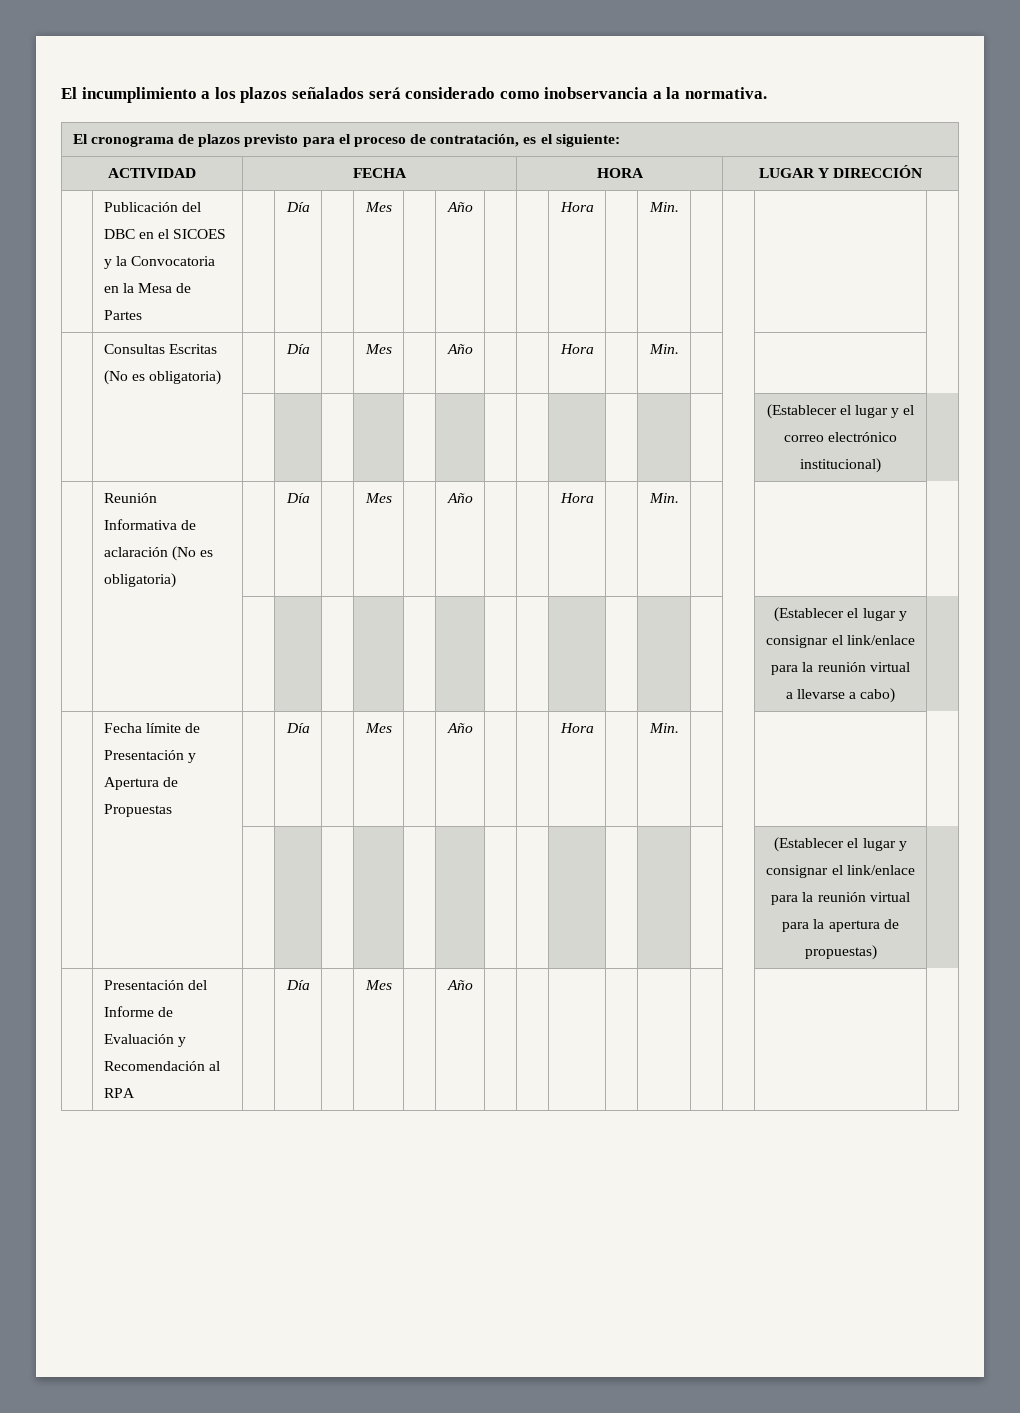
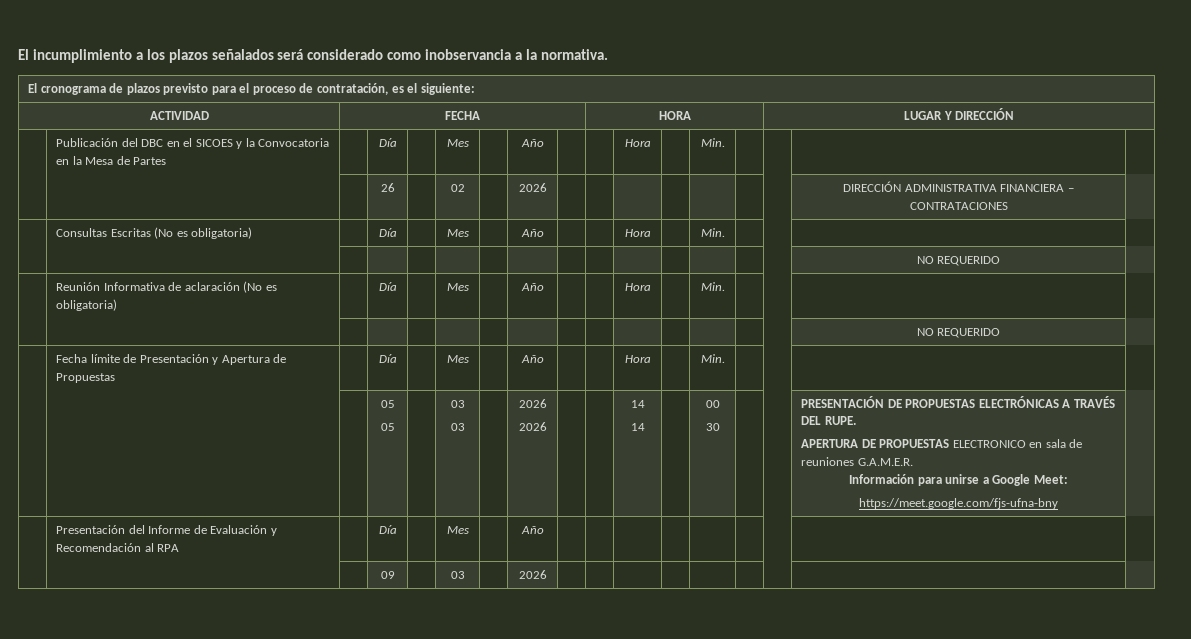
(679, 207) none -> [380,183,395,192] [450,184,465,192] [518,183,547,192] [843,181,1074,192] [909,202,1008,210] // | | | 26 | | 02 | | 2026 | | | | | | | | DIRECCIÓN ADMINISTRATIVA FINANCIERA – CONTRATACIONES |
[766,404,915,419] [783,432,898,442] [800,458,881,473] (Establecer el lugar y el correo electrónico institucional) -> [916,256,1001,266] NO REQUERIDO
[774,607,907,622] [766,635,915,648] [771,662,910,675] [785,688,896,703] (Establecer el lugar y consignar el link/enlace para la reunión virtual a llevarse a cabo) -> [916,328,1001,338] NO REQUERIDO
[774,837,907,852] [766,865,915,878] [771,892,910,905] [782,919,899,932] [804,945,877,960] | | | | | | | | | | | | (Establecer el lugar y consignar el link/enlace para la reunión virtual para la apertura de propuestas) -> [380,400,395,408] [380,423,395,431] [450,400,465,408] [450,423,465,431] [518,399,547,408] [518,422,547,431] [630,400,645,408] [630,423,645,431] [705,400,720,408] [705,423,720,431] [801,396,1115,408] [801,416,856,425] [801,439,1083,448] [801,457,913,466] [849,474,1068,486] [859,498,1058,509] 05 // 05 | | 03 // 03 | | 2026 // 2026 | | | 14 // 14 | | 00 // 30 | | | PRESENTACIÓN DE PROPUESTAS ELECTRÓNICAS A TRAVÉS DEL RUPE. // APERTURA DE PROPUESTAS ELECTRONICO en sala de reuniones G.A.M.E.R. // Información para unirse a Google Meet: // https://meet.google.com/fjs-ufna-bny
(473, 985) none -> [380,571,395,579] [450,571,465,579] [518,570,547,579] // | | | 09 | | 03 | | 2026 | | | | | | | | |

